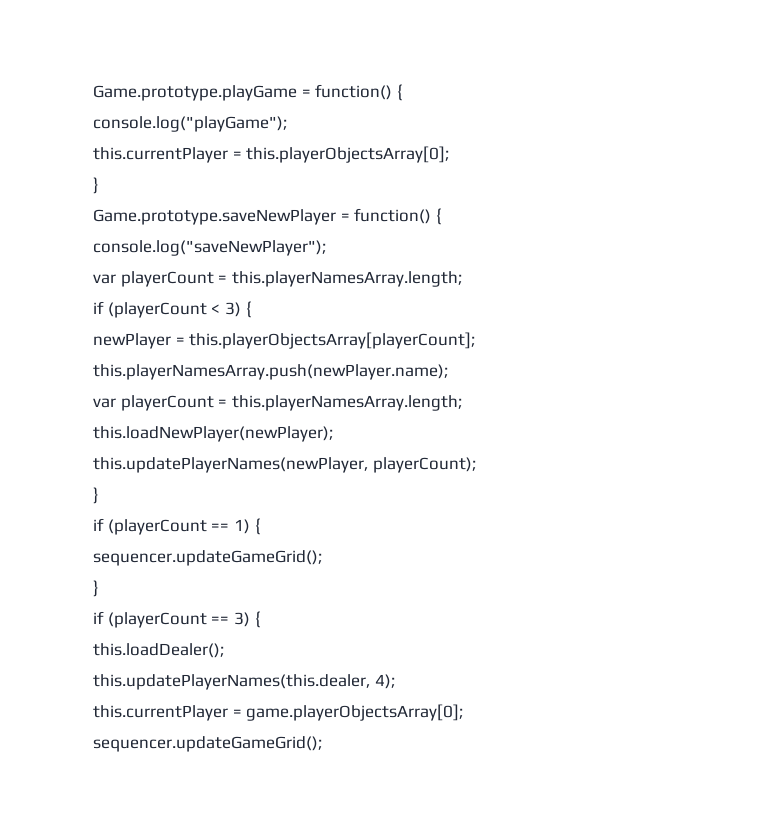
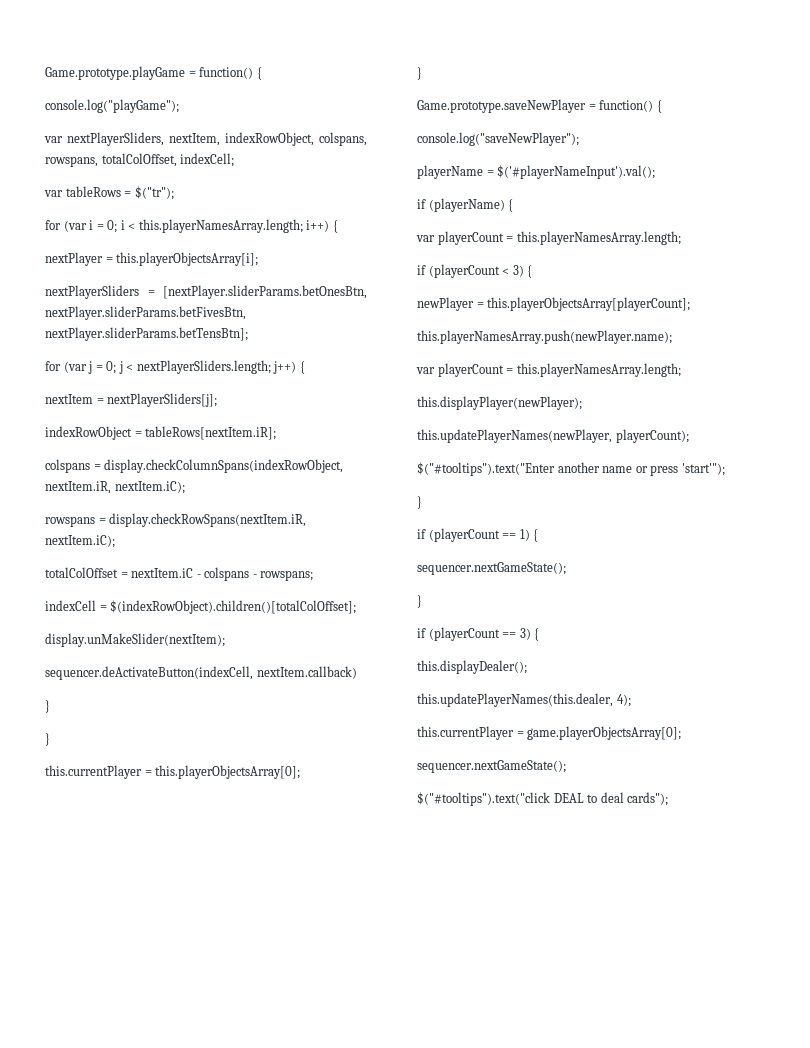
(288, 124) none -> [44,132,367,146] [45,153,235,167] [44,186,174,200] [45,219,338,233] [45,252,259,266] [45,285,367,299] [45,306,247,320] [45,327,249,341] [45,360,305,374] [45,393,218,407] [45,426,277,440] [45,459,344,473] [45,481,185,494] [45,513,307,527] [45,535,116,548] [45,567,314,581] [45,600,357,614] [45,633,226,647] [45,666,357,680] [45,700,51,713] [45,733,51,746] // var nextPlayerSliders, nextItem, indexRowObject, colspans, rowspans, totalColOffset, indexCell; // var tableRows = $("tr"); // for (var i = 0; i < this.playerNamesArray.length; i++) { // nextPlayer = this.playerObjectsArray[i]; // nextPlayerSliders = [nextPlayer.sliderParams.betOnesBtn, nextPlayer.sliderParams.betFivesBtn, nextPlayer.sliderParams.betTensBtn]; // for (var j = 0; j < nextPlayerSliders.length; j++) { // nextItem = nextPlayerSliders[j]; // indexRowObject = tableRows[nextItem.iR]; // colspans = display.checkColumnSpans(indexRowObject, nextItem.iR, nextItem.iC); // rowspans = display.checkRowSpans(nextItem.iR, nextItem.iC); // totalColOffset = nextItem.iC - colspans - rowspans; // indexCell = $(indexRowObject).children()[totalColOffset]; // display.unMakeSlider(nextItem); // sequencer.deActivateButton(indexCell, nextItem.callback) // } // }
(327, 248) none -> [417,165,656,179] [417,198,514,212] // playerName = $('#playerNameInput').val(); // if (playerName) {
[93,426,334,442] this.loadNewPlayer(newPlayer); -> [417,396,583,410] this.displayPlayer(newPlayer);
(476, 465) none -> [417,462,725,476] // $("#tooltips").text("Enter another name or press 'start'");
[93,550,323,566] sequencer.updateGameGrid(); -> [417,562,567,575] sequencer.nextGameState();
[93,643,225,658] this.loadDealer(); -> [417,660,528,674] this.displayDealer();
[93,736,323,752] sequencer.updateGameGrid(); -> [417,760,567,773] [417,792,669,806] sequencer.nextGameState(); // $("#tooltips").text("click DEAL to deal cards");

